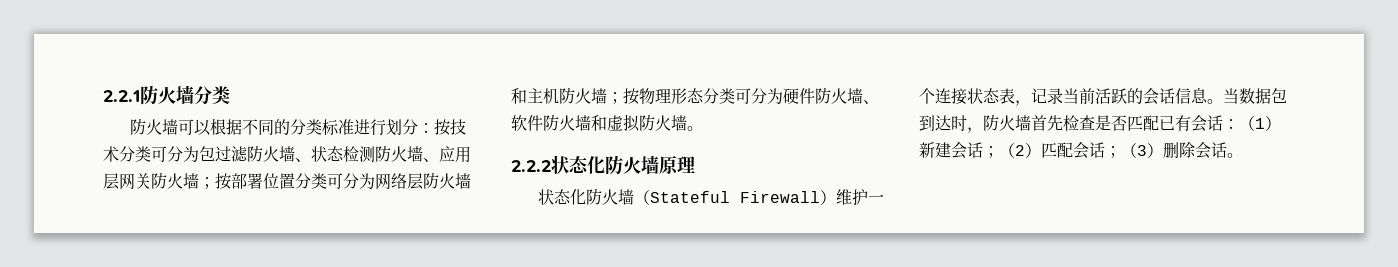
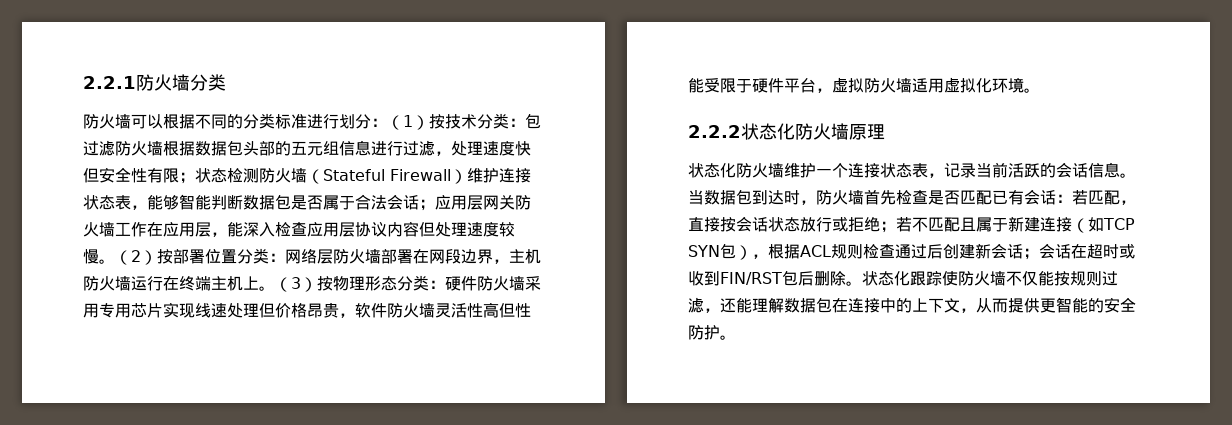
(435, 128) none -> [387,115,429,130] （1）
[151,146,199,162] 可分为 -> [509,118,525,127] ：
[295,145,471,163] [103,172,215,190] 、状态检测防火墙、应用层网关防火墙； -> [163,140,531,156] [83,167,531,184] [83,194,531,211] [83,221,515,237] [83,249,157,265] 根据数据包头部的五元组信息进行过滤，处理速度快但安全性有限；状态检测防火墙（Stateful Firewall）维护连接状态表，能够智能判断数据包是否属于合法会话；应用层网关防火墙工作在应用层，能深入检查应用层协议内容但处理速度较慢。（2）
[327,173,375,189] 可分为 -> [269,253,285,262] ：
[511,87,623,104] 和主机防火墙； -> [381,249,541,264] [83,276,317,292] 部署在网段边界，主机防火墙运行在终端主机上。（3）
[735,88,783,104] 可分为 -> [429,280,445,289] ：
[863,100,879,104] [511,114,687,132] 、软件防火墙和虚拟防火墙 -> [525,276,541,291] [83,302,531,318] [688,77,1024,93] 采用专用芯片实现线速处理但价格昂贵，软件防火墙灵活性高但性能受限于硬件平台，虚拟防火墙适用虚拟化环境
[634,190,837,205] （Stateful Firewall） -> (784, 170) none
[1239,116,1281,131] [919,142,1227,159] （1）新建会话；（2）匹配会话；（3）删除会话 -> [1072,190,1136,205] [688,216,1135,233] [688,243,1135,260] [688,270,1118,286] [688,297,1136,313] [688,325,720,340] 若匹配，直接按会话状态放行或拒绝；若不匹配且属于新建连接（如TCP SYN包），根据ACL规则检查通过后创建新会话；会话在超时或收到FIN/RST包后删除。状态化跟踪使防火墙不仅能按规则过滤，还能理解数据包在连接中的上下文，从而提供更智能的安全防护

